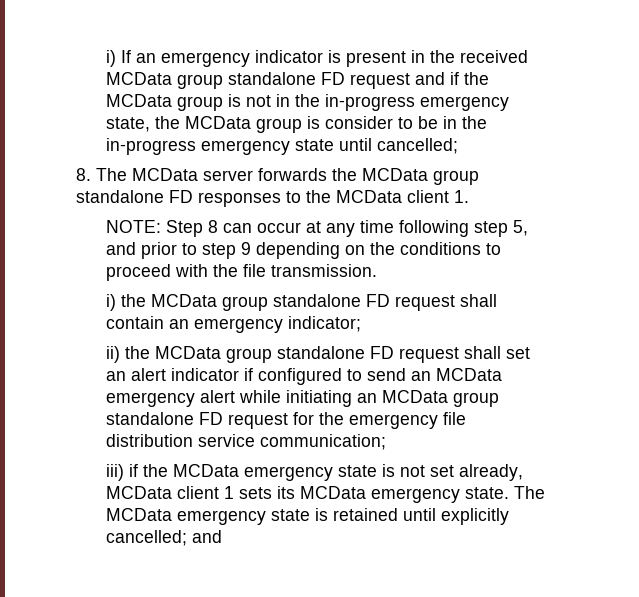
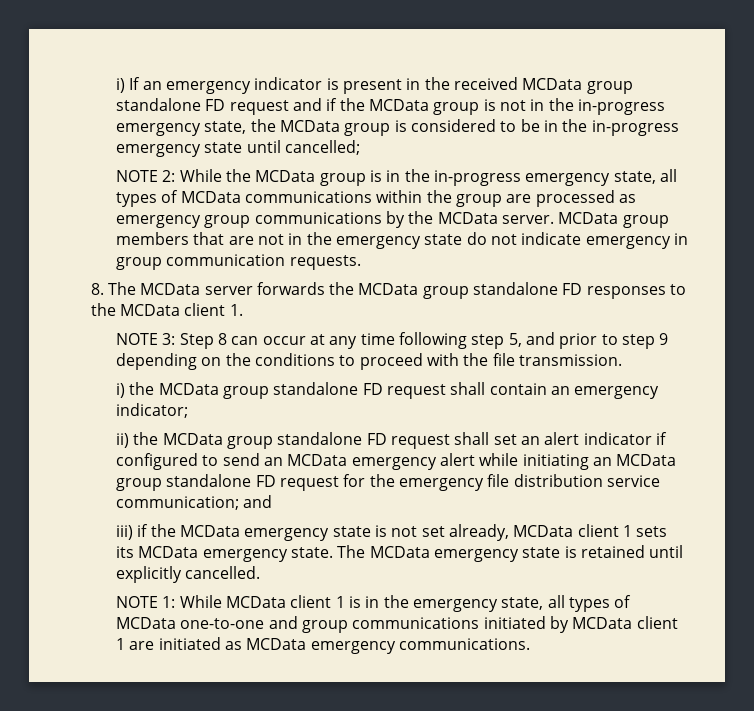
[324,116,393,129] consider -> [411,119,497,132] considered
(458, 146) none -> [116,169,677,186] [116,190,636,207] [116,211,669,228] [116,232,688,249] [116,254,361,270] // NOTE 2: While the MCData group is in the in-progress emergency state, all types of MCData communications within the group are processed as emergency group communications by the MCData server. MCData group members that are not in the emergency state do not indicate emergency in group communication requests.
[105,220,161,233] NOTE: -> [116,333,176,345] NOTE 3:
(386, 442) none -> [243,495,273,508] and
[105,530,222,546] cancelled; and -> [185,566,261,579] [116,595,632,612] [116,616,678,633] [116,637,531,654] cancelled. // NOTE 1: While MCData client 1 is in the emergency state, all types of MCData one-to-one and group communications initiated by MCData client 1 are initiated as MCData emergency communications.

